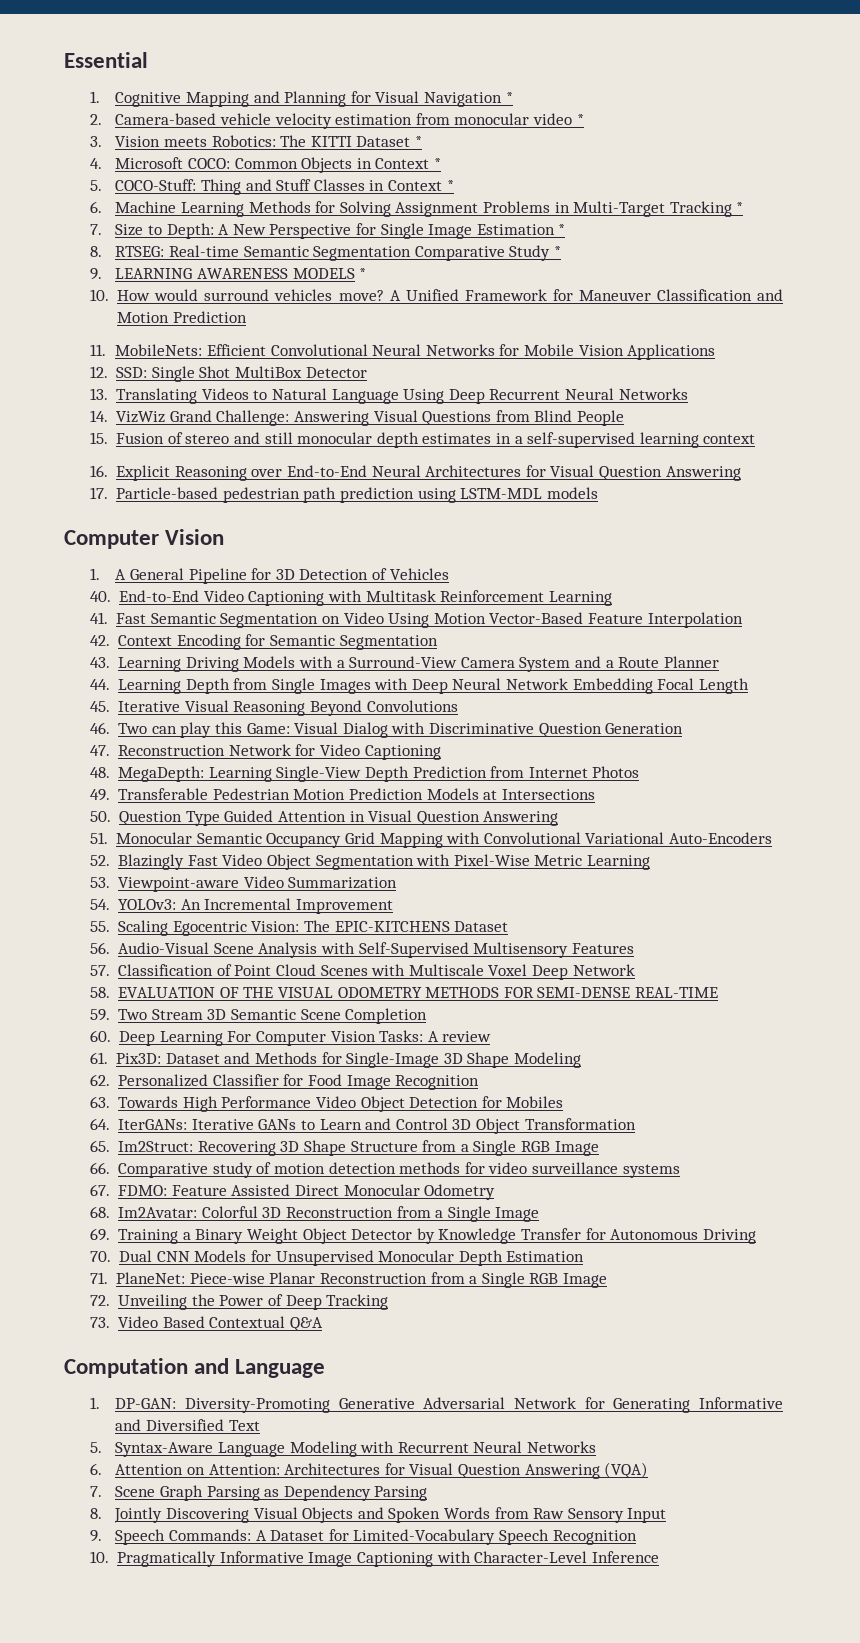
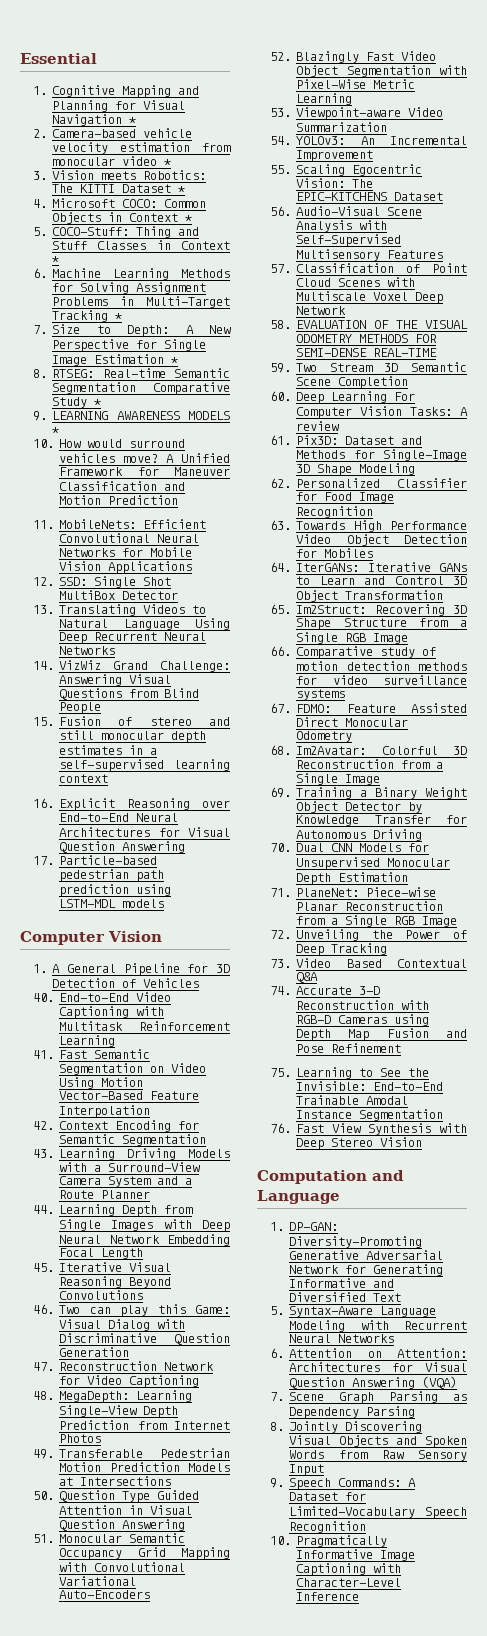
(323, 1324) none -> [269,986,381,995] [296,1000,430,1010] [296,1014,430,1026] [296,1028,467,1041] [296,1043,402,1053] [269,1067,430,1079] [296,1081,444,1091] [296,1095,409,1105] [296,1109,444,1121] [269,1123,467,1135] [296,1137,423,1150] // 74. Accurate 3-D Reconstruction with RGB-D Cameras using Depth Map Fusion and Pose Refinement // 75. Learning to See the Invisible: End-to-End Trainable Amodal Instance Segmentation // 76. Fast View Synthesis with Deep Stereo Vision

